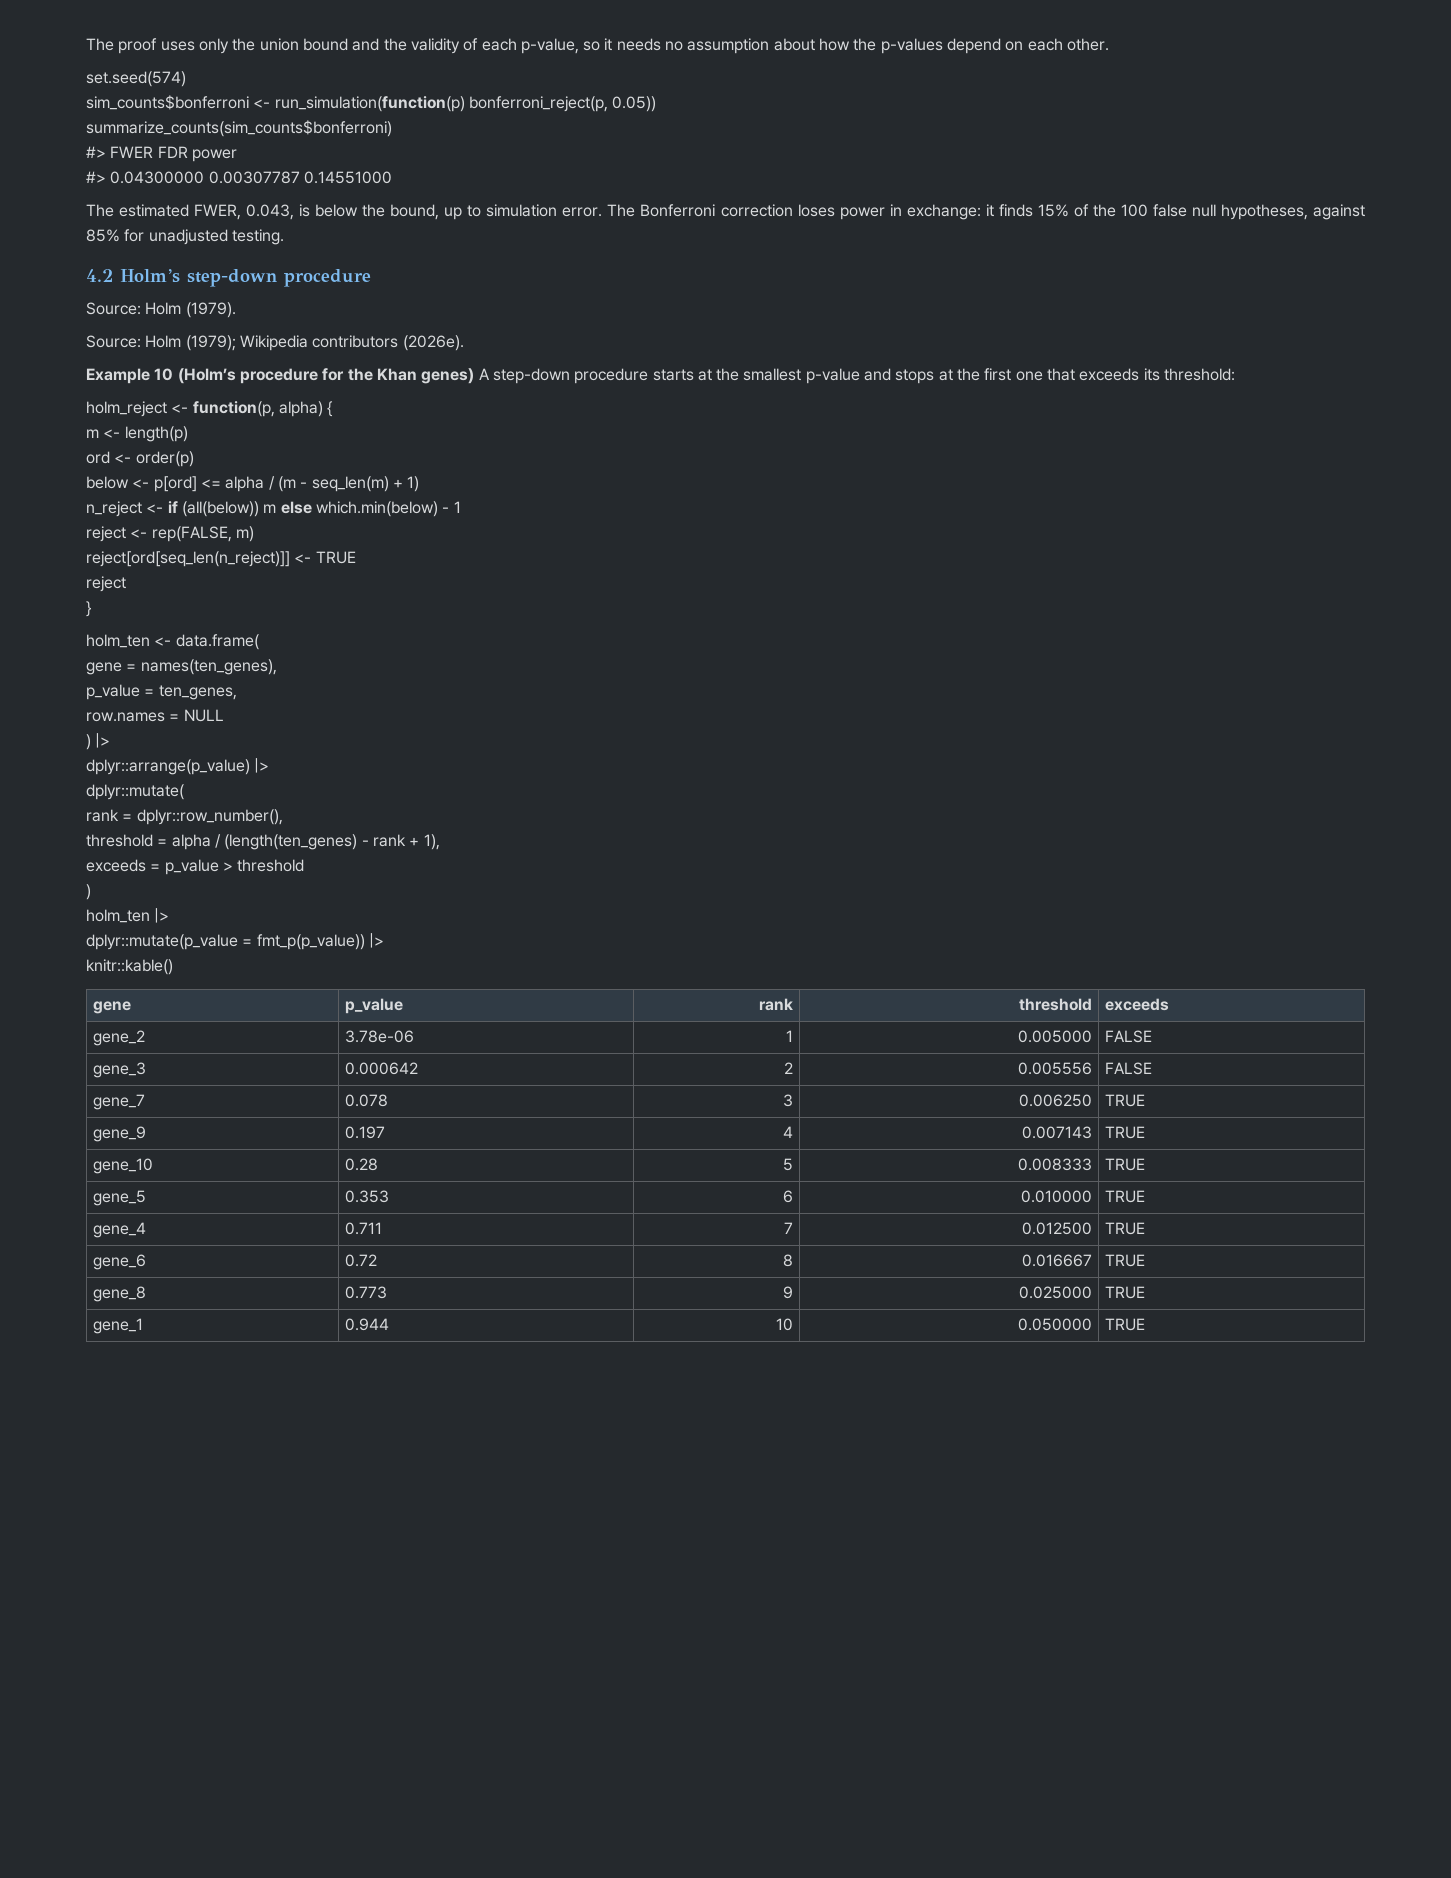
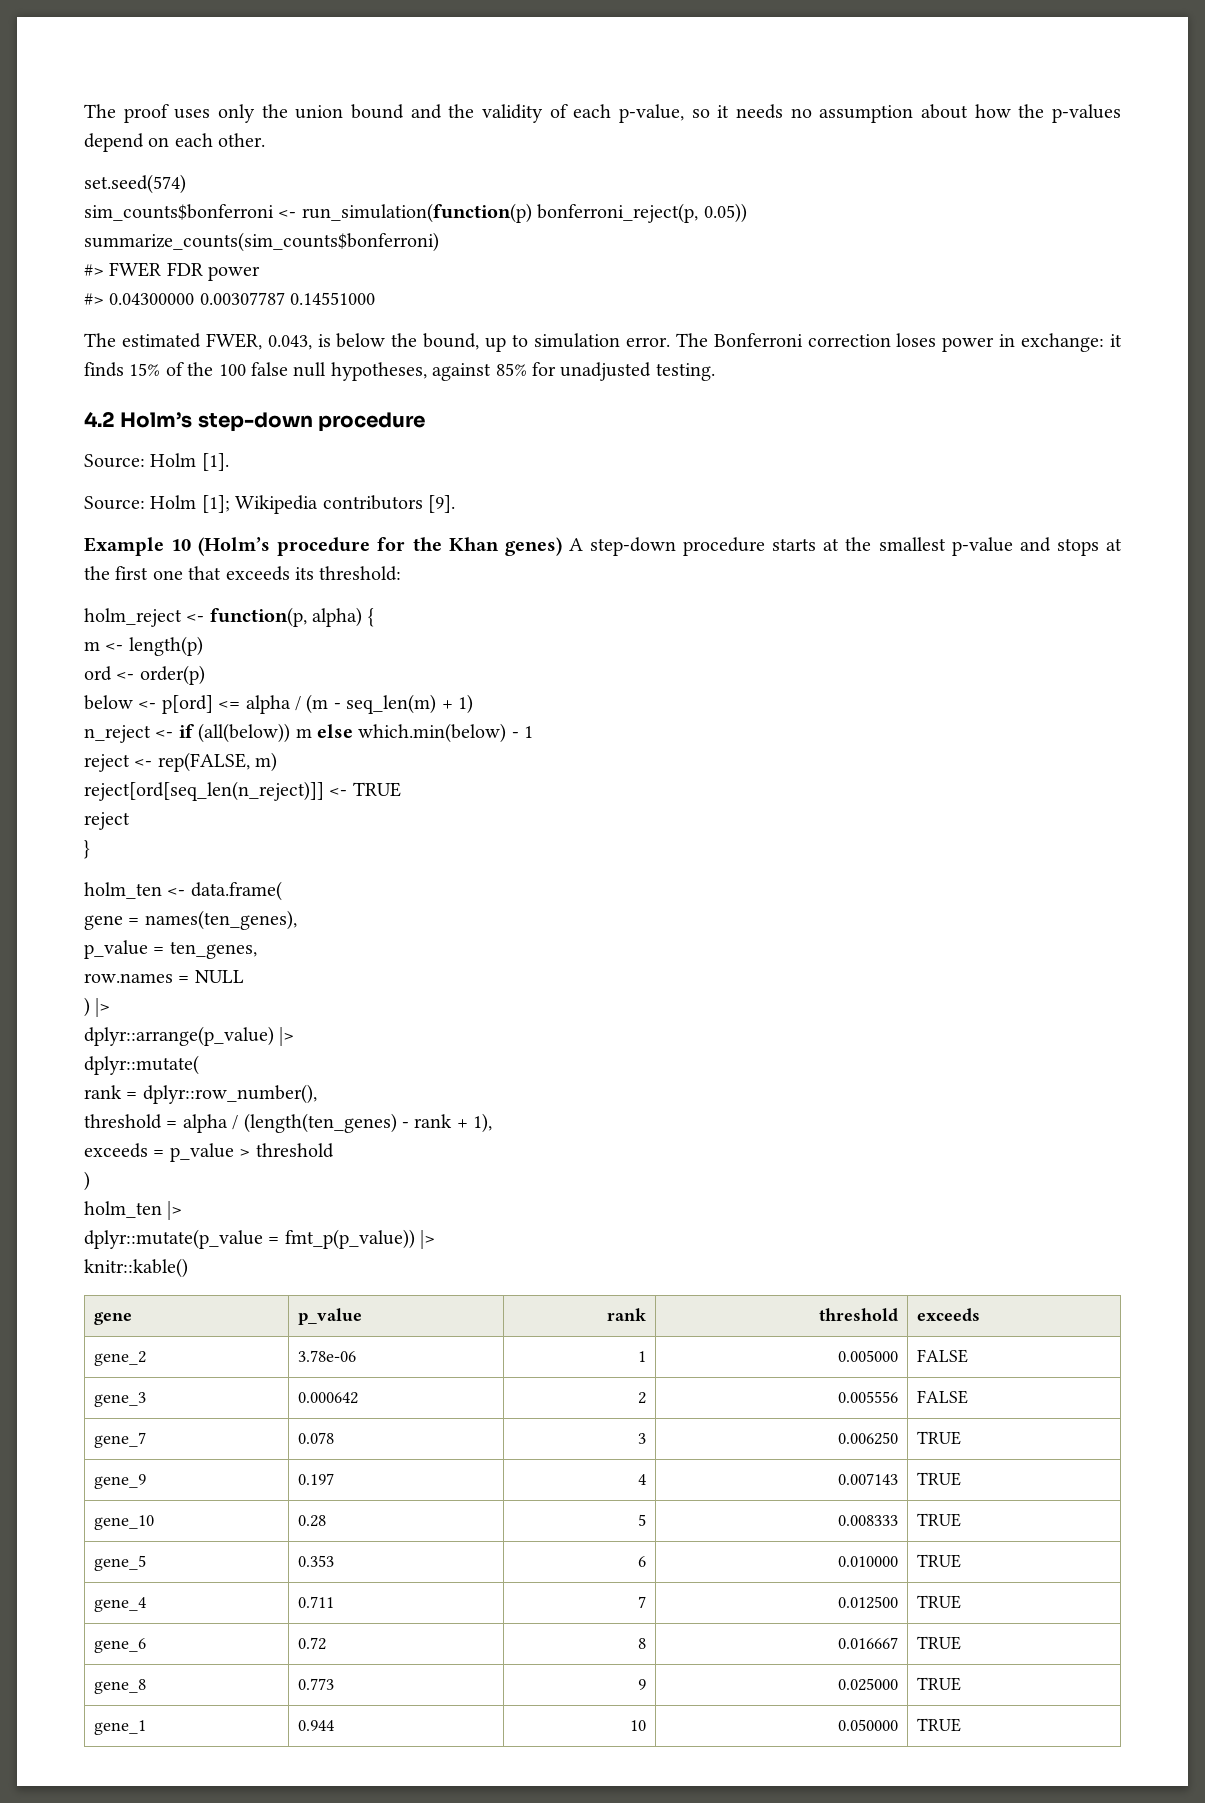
[185,302,236,318] [86,335,236,351] (1979). // Source: Holm (1979); -> [201,453,229,471] [84,495,230,513] [1]. // Source: Holm [1];
[402,335,464,351] (2026e). -> [428,495,455,513] [9].

